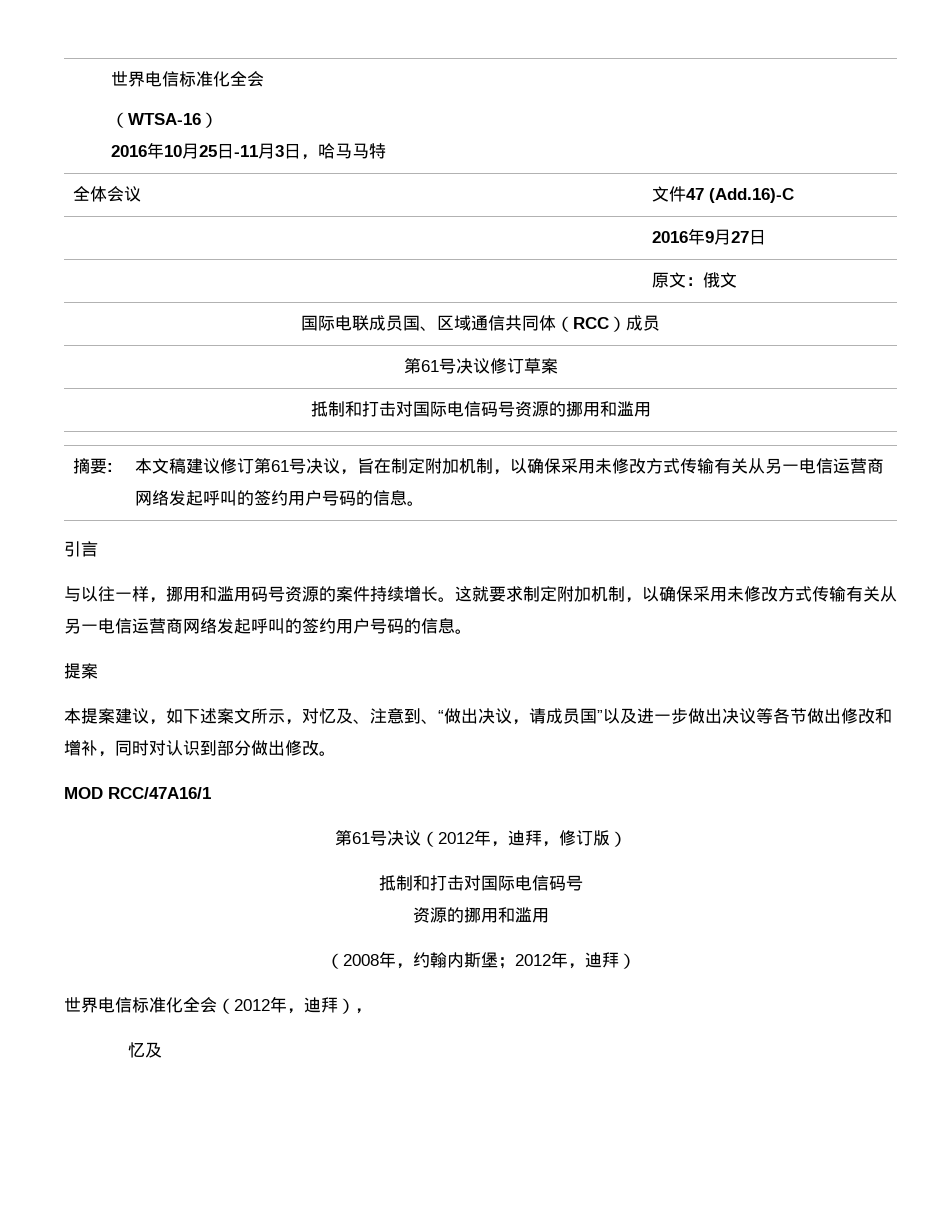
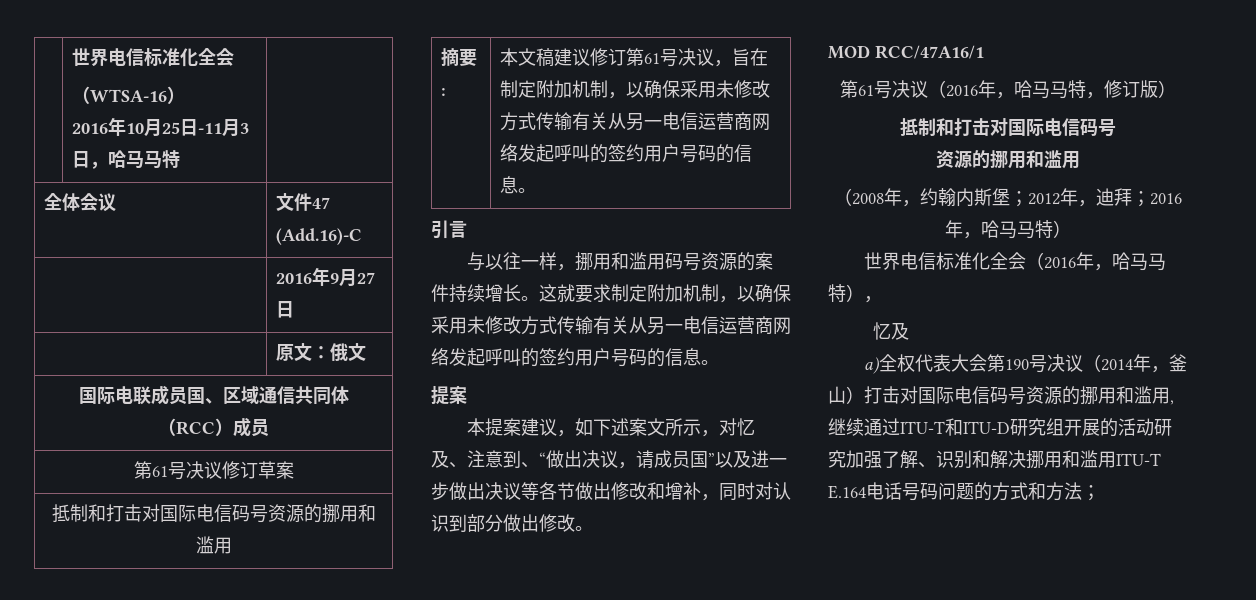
[437,829,542,847] 2012年，迪拜 -> [946,80,1086,99] 2016年，哈马马特
(619, 960) none -> [1132,191,1182,207] [945,220,1053,239] ；2016年，哈马马特
[234,996,372,1014] [128,1042,163,1058] 2012年，迪拜）， // 忆及 -> [1044,252,1167,271] [828,284,882,303] [872,322,909,340] [864,354,1188,374] [828,386,1174,405] [828,418,1172,437] [828,450,1161,469] [828,482,1100,501] 2016年，哈马马特）， // 忆及 // a)全权代表大会第190号决议（2014年，釜山）打击对国际电信码号资源的挪用和滥用,继续通过ITU-T和ITU-D研究组开展的活动研究加强了解、识别和解决挪用和滥用ITU-T E.164电话号码问题的方式和方法；

